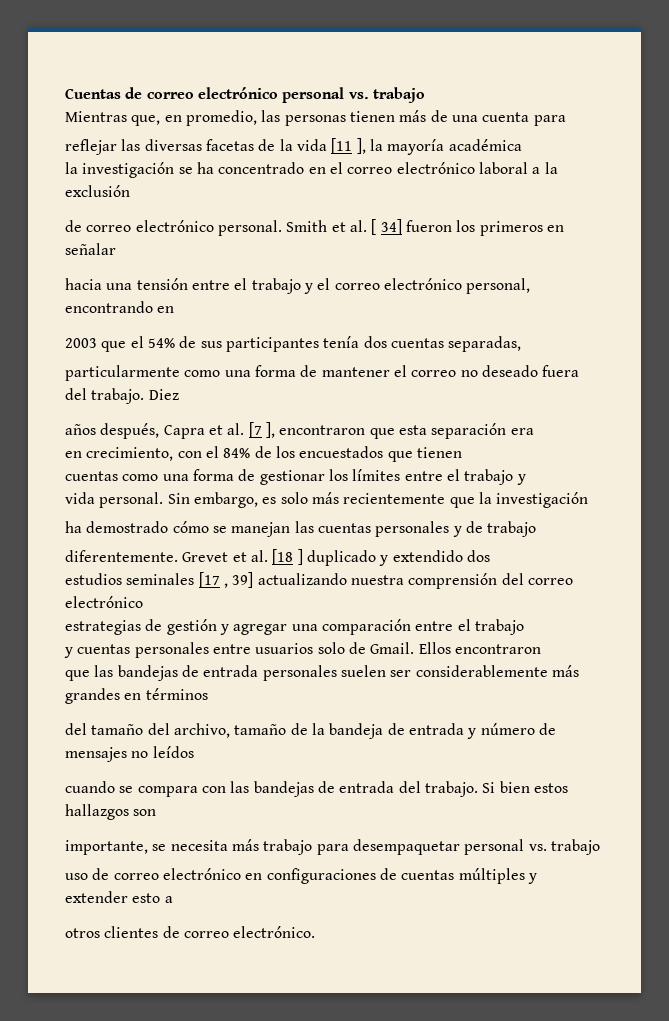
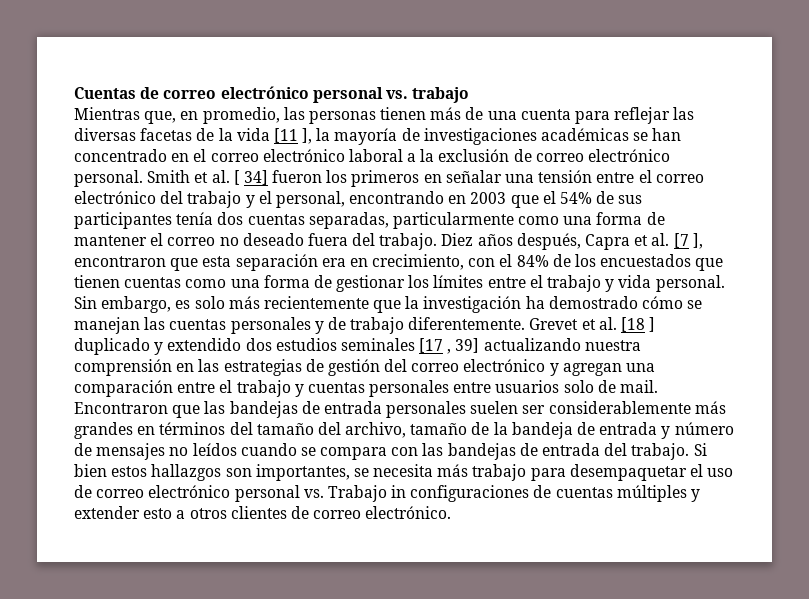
(566, 120) // -> (611, 117) none
[448,139,522,151] [65,162,214,178] académica // la investigación se ha -> [401,128,682,145] de investigaciones académicas se han
(130, 191) // -> (510, 155) none
[65,278,102,290] // hacia -> (502, 176) none
(248, 284) none -> [655,174,704,183] [74,191,184,204] correo electrónico del
[334,278,462,290] correo electrónico -> (272, 197) none
(175, 309) // -> (467, 199) none
(522, 344) // -> (389, 220) none
(179, 394) // -> (474, 239) none
(534, 431) // -> (346, 262) none
(462, 452) // -> (120, 281) none
(526, 479) // -> (615, 285) none
(589, 500) // -> (522, 304) none
(537, 529) // -> (405, 325) none
(490, 556) // -> (272, 344) none
[501,573,573,585] [65,596,143,608] [65,619,288,635] del correo electrónico // estrategias de gestión y agregar -> [176,359,622,376] en las estrategias de gestión del correo electrónico y agregan
(524, 627) // -> (291, 388) none
[370,642,541,654] Gmail. Ellos encontraron // -> [620,380,659,393] [74,402,168,414] mail. Encontraron
(208, 694) // -> (226, 428) none
(194, 752) // -> (237, 449) none
[65,840,148,855] // importante, -> [255,464,350,481] importantes,
[464,839,600,855] personal vs. trabajo // -> [690,464,704,477] el
[245,873,263,880] en -> [234,485,407,502] personal vs. Trabajo in
(173, 899) // -> (186, 514) none

